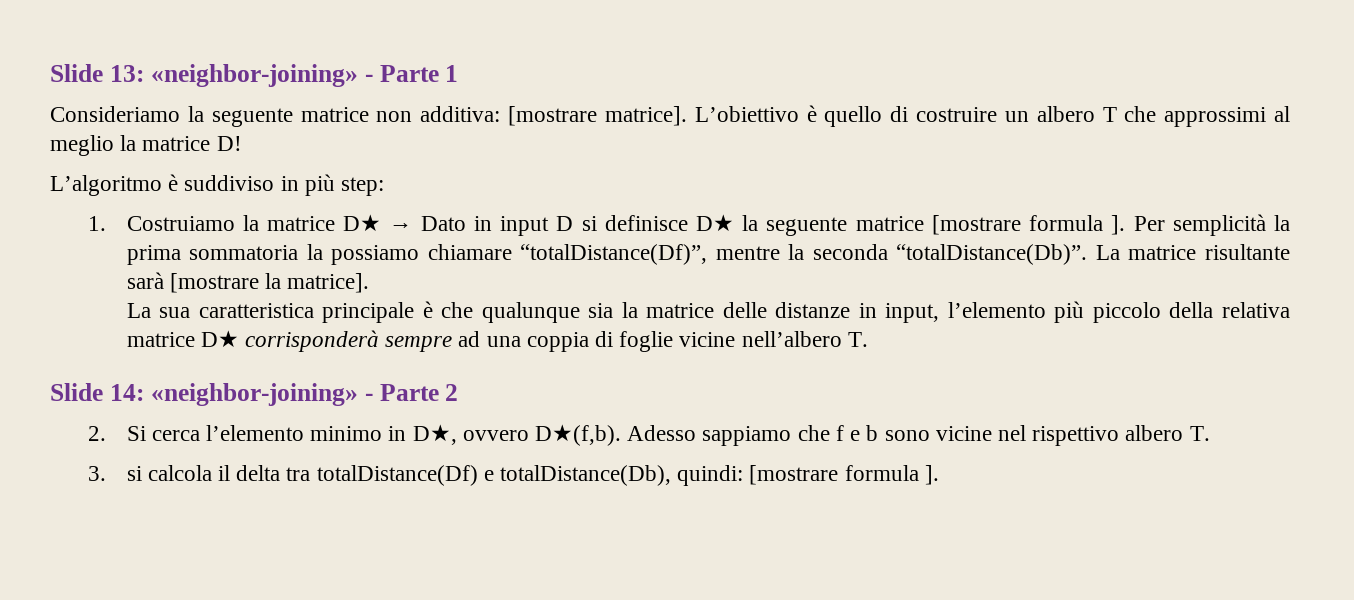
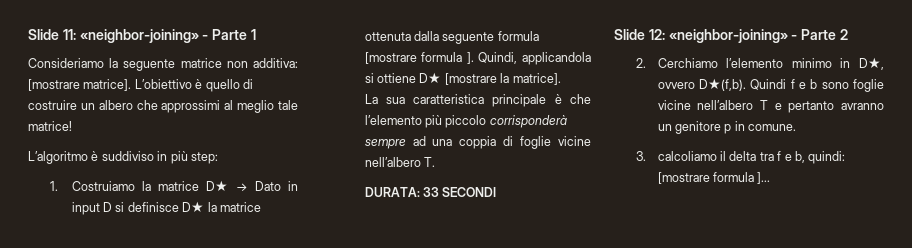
[50,64,144,82] Slide 13: -> [28,29,76,40] Slide 11:
[1102,107,1117,122] T -> (133, 105) none
[120,135,242,151] la matrice D! -> [278,100,298,110] [28,121,72,131] tale matrice!
[766,214,1290,236] [126,244,1290,265] [126,272,164,289] seguente matrice [mostrare formula ]. Per semplicità la prima sommatoria la possiamo chiamare “totalDistance(Df)”, mentre la seconda “totalDistance(Db)”. La matrice risultante sarà -> [219,202,261,212] [364,31,539,44] [364,52,591,65] [364,72,442,83] matrice ottenuta dalla seguente formula [mostrare formula ]. Quindi, applicandola si ottiene D★
[481,301,1290,323] [126,330,239,348] qualunque sia la matrice delle distanze in input, l’elemento più piccolo della relativa matrice D★ -> [364,115,487,128] l’elemento più piccolo
[50,383,144,401] // Slide 14: -> [364,187,497,197] [614,29,665,40] // DURATA: 33 SECONDI // Slide 12:
[126,426,200,441] Si cerca -> [657,58,718,68] Cerchiamo
[627,425,830,446] Adesso sappiamo che -> [750,79,787,90] Quindi
[935,425,1210,446] vicine nel rispettivo albero T. -> [853,79,884,92] [657,100,884,113] [657,121,797,134] foglie vicine nell’albero T e pertanto avranno un genitore p in comune.
[126,465,212,481] si calcola -> [657,151,717,161] calcoliamo
[316,465,672,486] totalDistance(Df) e totalDistance(Db), -> [777,151,805,163] f e b,
[924,465,939,485] ]. -> [757,172,771,184] ]...

